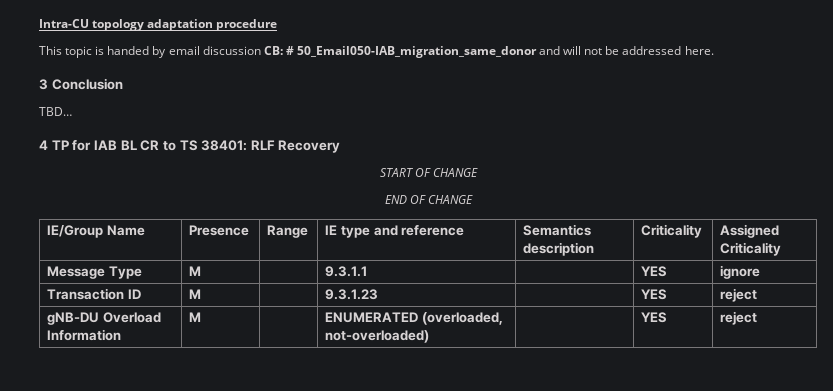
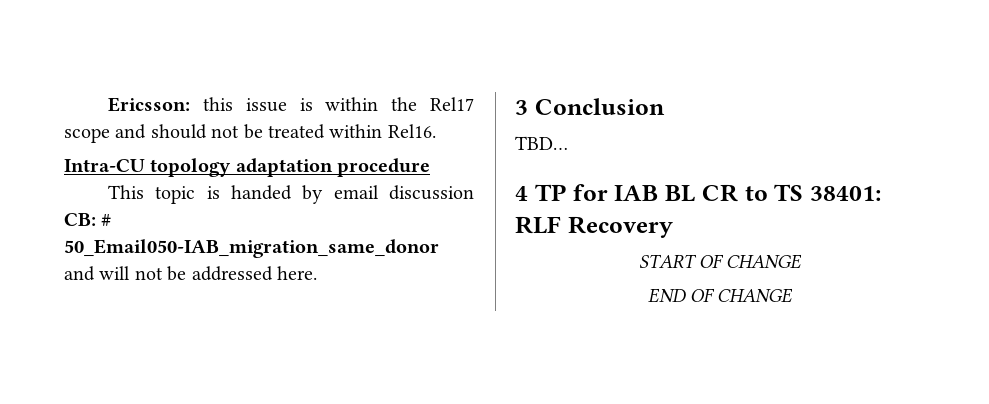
(39, 23) none -> [108,97,475,112] [64,124,436,143] Ericsson: this issue is within the Rel17 scope and should not be treated within Rel16. //
[47,225,145,238] [189,225,250,236] [267,225,309,238] [325,225,465,238] [523,224,592,236] [523,242,595,256] [641,224,703,238] [720,224,780,238] [720,242,782,256] [47,266,142,279] [189,266,202,276] [325,266,368,277] [641,266,668,277] [720,265,761,279] [47,288,141,300] [189,289,202,299] [325,289,379,300] [641,289,668,300] [720,288,758,302] [47,312,161,325] [47,329,122,341] [189,312,202,322] [325,312,503,325] [325,330,430,343] [641,312,668,323] [720,311,758,325] // IE/Group Name | Presence | Range | IE type and reference | Semantics description | Criticality | Assigned Criticality // Message Type | M | | 9.3.1.1 | | YES | ignore // Transaction ID | M | | 9.3.1.23 | | YES | reject // gNB-DU Overload Information | M | | ENUMERATED (overloaded, not-overloaded) | | YES | reject -> (794, 295) none

